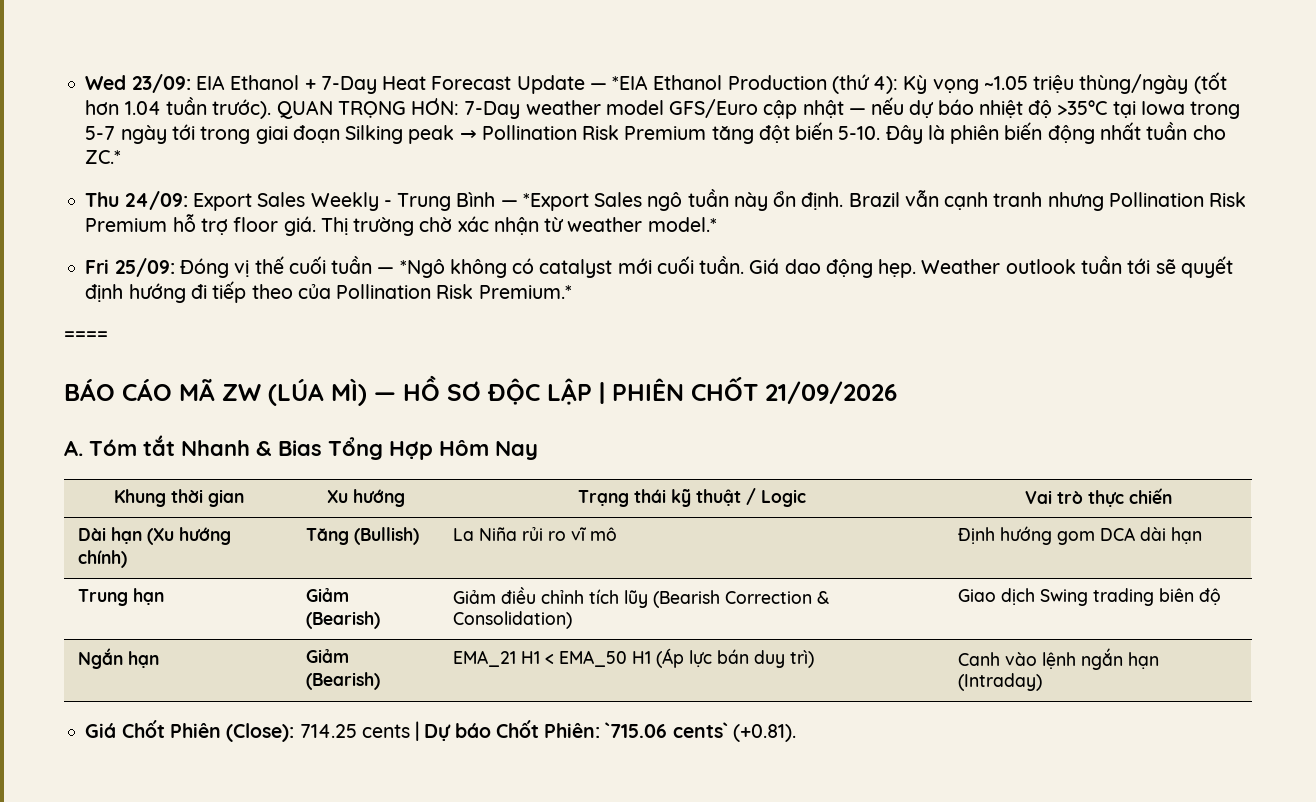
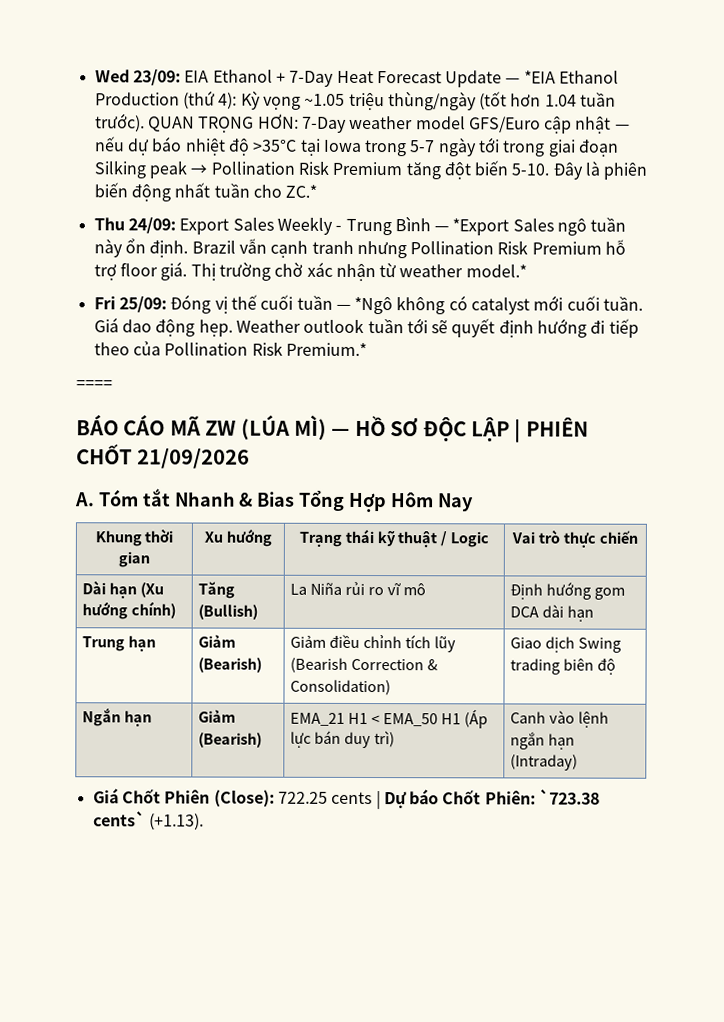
[299,724,357,738] 714.25 -> [277,791,328,804] 722.25
[605,722,796,742] `715.06 cents` (+0.81). -> [539,789,601,805] [92,811,204,831] `723.38 cents` (+1.13).

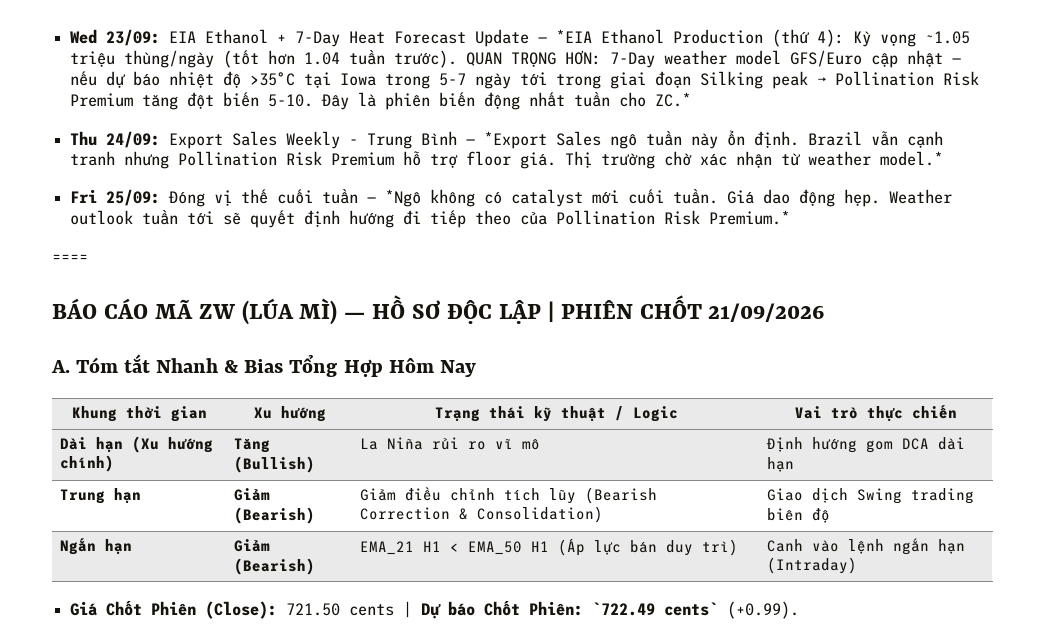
[277,791,328,804] 722.25 -> [286,603,341,616] 721.50
[539,789,601,805] [92,811,204,831] `723.38 cents` (+1.13). -> [592,601,800,619] `722.49 cents` (+0.99).

